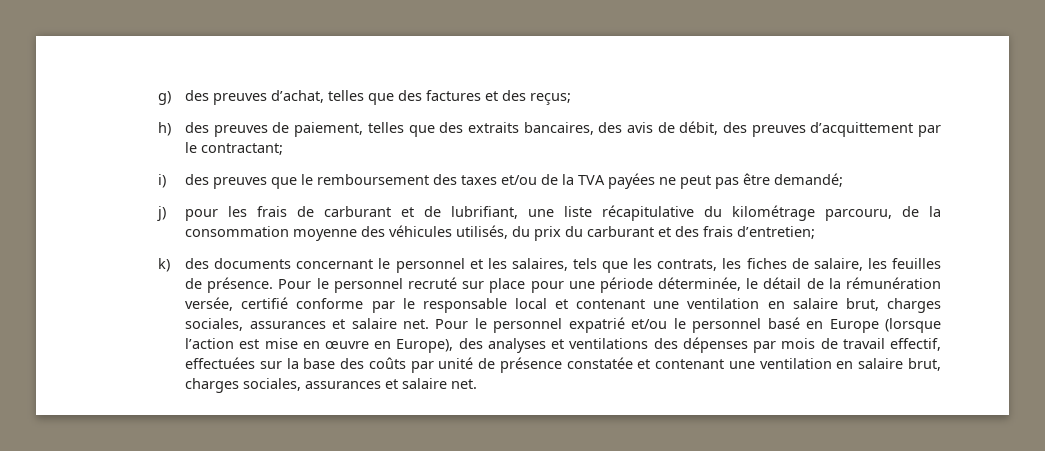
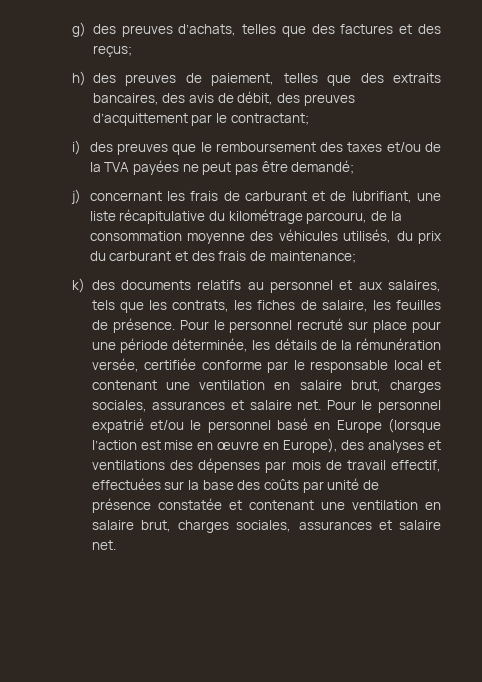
[271,90,325,103] d’achat, -> [178,24,237,36] d’achats,
[185,209,219,221] pour -> [89,191,162,201] concernant
[737,226,816,239] d’entretien; -> [249,251,356,263] de maintenance;
[296,258,391,269] concernant le -> [197,280,264,290] relatifs au
[487,258,507,269] les -> [358,282,382,290] aux
[746,277,802,289] le détail -> [252,338,317,350] les détails
[241,297,289,309] certifié -> [144,358,197,370] certifiée

